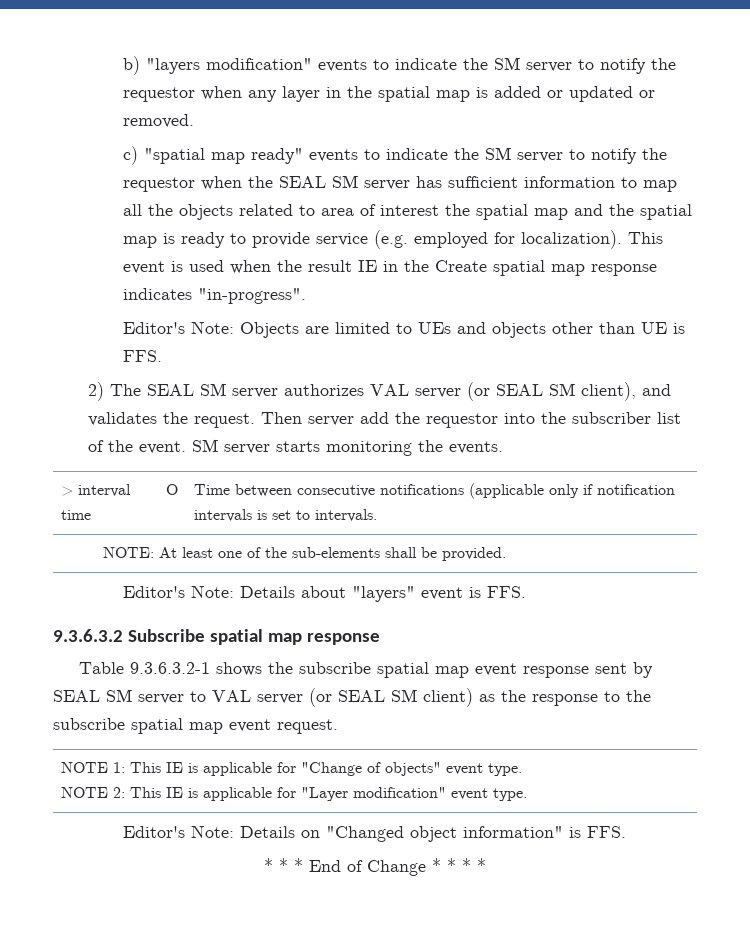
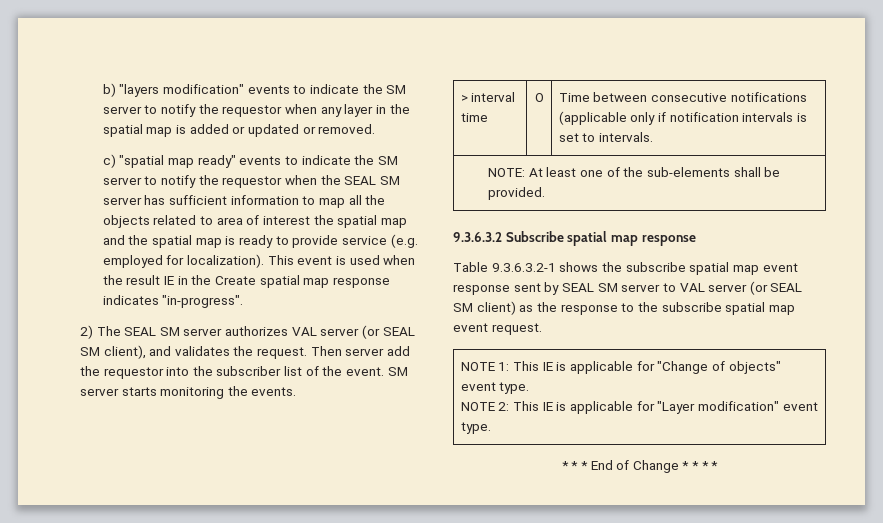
[122,321,685,338] [122,350,162,362] // Editor's Note: Objects are limited to UEs and objects other than UE is FFS. -> (244, 301) none
[122,585,526,602] // Editor's Note: Details about "layers" event is FFS. -> (546, 193) none
[122,825,626,842] // Editor's Note: Details on "Changed object information" is FFS. -> (491, 428) none

